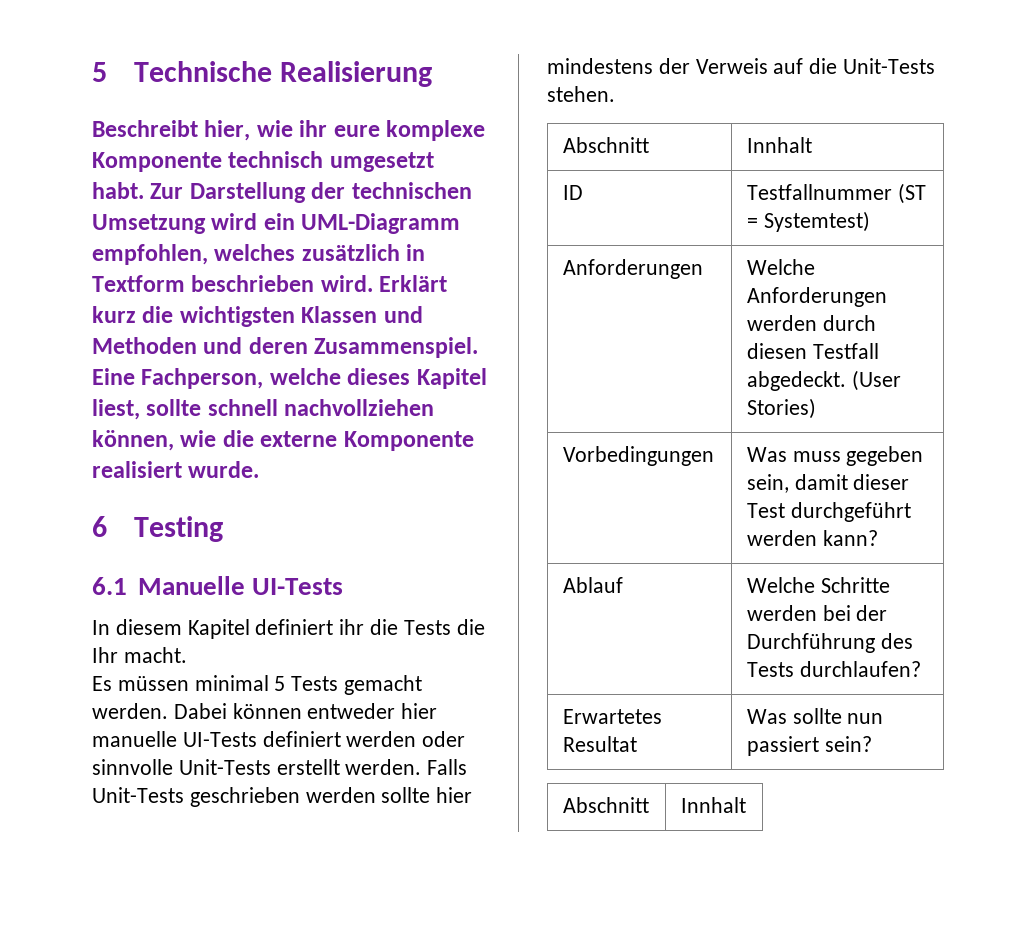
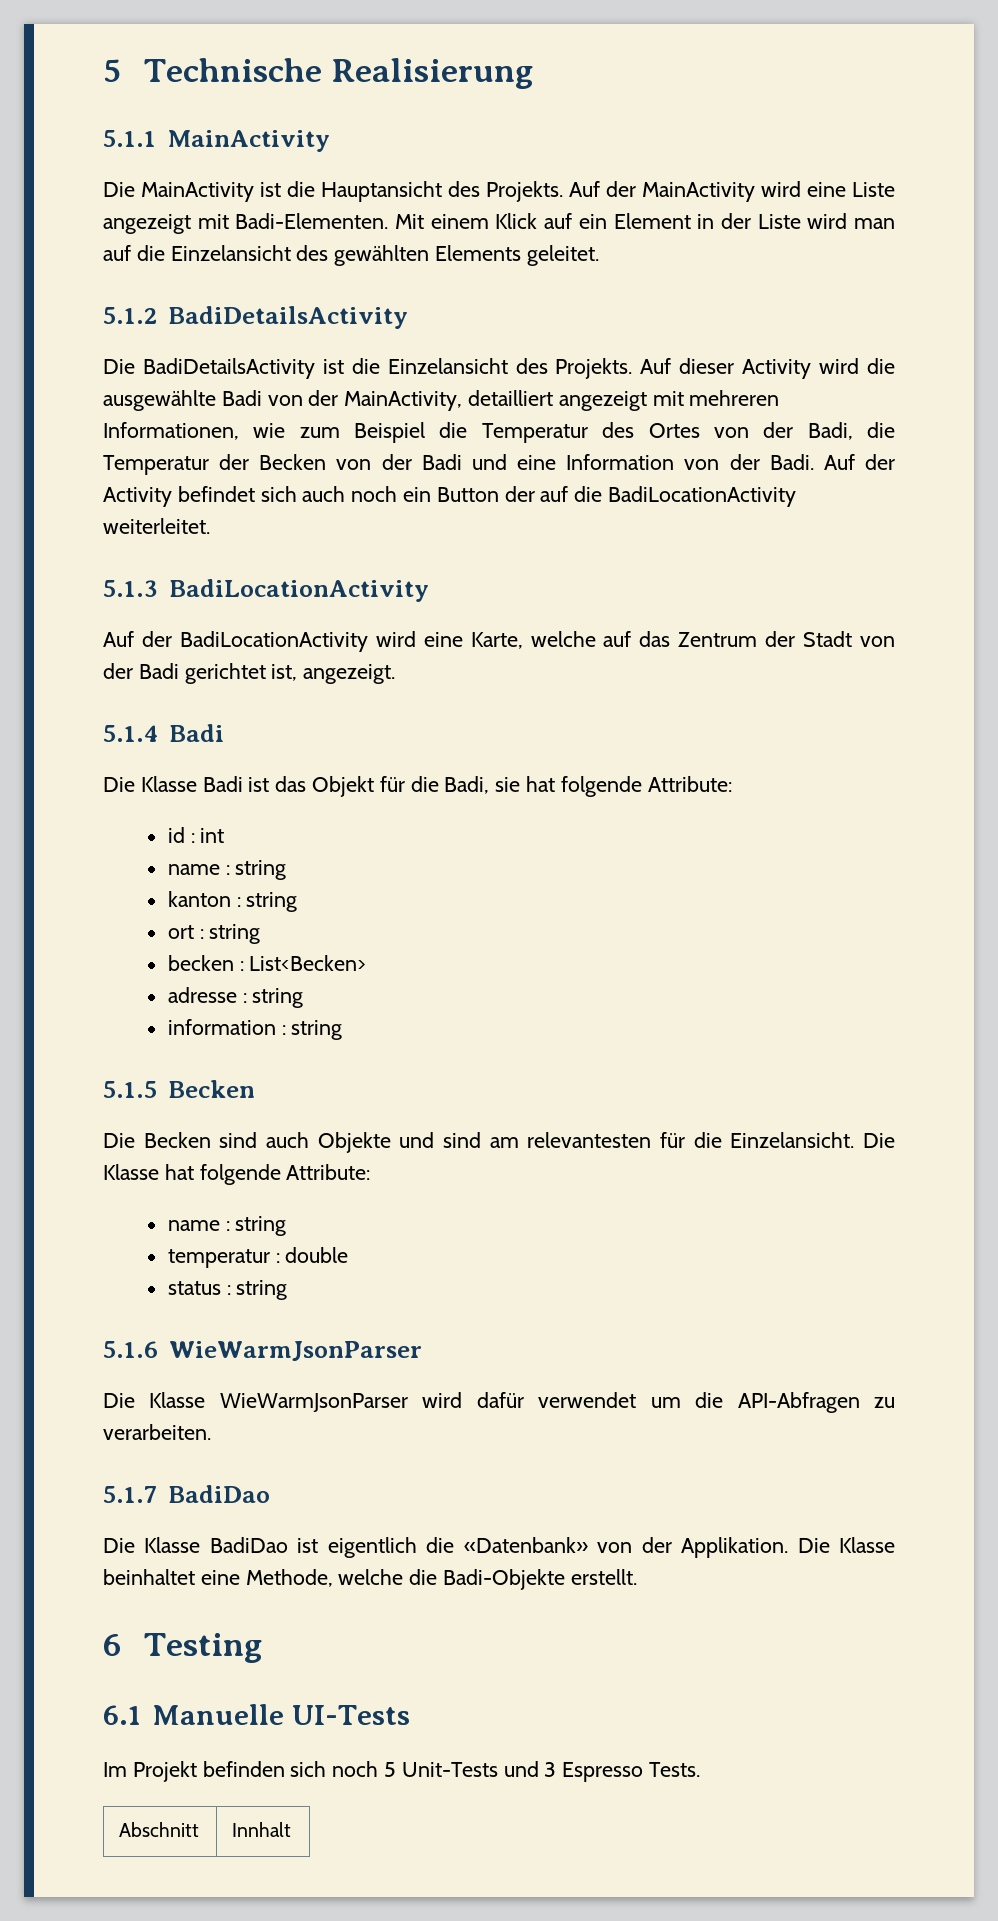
[92,120,486,141] [92,151,434,172] [92,182,472,203] [92,213,461,234] [92,244,426,265] [92,275,448,292] [92,306,423,327] [92,337,479,358] [92,368,487,389] [92,399,435,420] [92,430,474,451] [92,461,260,478] Beschreibt hier, wie ihr eure komplexe Komponente technisch umgesetzt habt. Zur Darstellung der technischen Umsetzung wird ein UML-Diagramm empfohlen, welches zusätzlich in Textform beschrieben wird. Erklärt kurz die wichtigsten Klassen und Methoden und deren Zusammenspiel. Eine Fachperson, welche dieses Kapitel liest, sollte schnell nachvollziehen können, wie die externe Komponente realisiert wurde. -> [103,130,330,152] [103,181,895,202] [103,213,896,234] [103,245,599,266] [103,306,408,329] [103,358,895,379] [103,390,780,411] [103,422,896,443] [103,454,895,475] [103,486,797,507] [103,518,210,534] [103,579,429,602] [103,631,895,652] [103,663,396,684] [103,724,224,742] [103,776,732,797] [167,827,225,843] [167,860,287,880] [167,891,298,912] [167,924,261,944] [167,955,367,971] [167,987,304,1008] [167,1019,343,1040] [103,1080,255,1098] [103,1132,895,1153] [103,1164,371,1185] [167,1216,287,1236] [167,1247,349,1268] [167,1280,288,1300] [103,1341,422,1361] [103,1392,895,1413] [103,1424,211,1440] [103,1485,270,1503] [103,1537,896,1558] [103,1569,637,1590] 5.1.1 MainActivity // Die MainActivity ist die Hauptansicht des Projekts. Auf der MainActivity wird eine Liste angezeigt mit Badi-Elementen. Mit einem Klick auf ein Element in der Liste wird man auf die Einzelansicht des gewählten Elements geleitet. // 5.1.2 BadiDetailsActivity // Die BadiDetailsActivity ist die Einzelansicht des Projekts. Auf dieser Activity wird die ausgewählte Badi von der MainActivity, detailliert angezeigt mit mehreren Informationen, wie zum Beispiel die Temperatur des Ortes von der Badi, die Temperatur der Becken von der Badi und eine Information von der Badi. Auf der Activity befindet sich auch noch ein Button der auf die BadiLocationActivity weiterleitet. // 5.1.3 BadiLocationActivity // Auf der BadiLocationActivity wird eine Karte, welche auf das Zentrum der Stadt von der Badi gerichtet ist, angezeigt. // 5.1.4 Badi // Die Klasse Badi ist das Objekt für die Badi, sie hat folgende Attribute: // id : int // name : string // kanton : string // ort : string // becken : List<Becken> // adresse : string // information : string // 5.1.5 Becken // Die Becken sind auch Objekte und sind am relevantesten für die Einzelansicht. Die Klasse hat folgende Attribute: // name : string // temperatur : double // status : string // 5.1.6 WieWarmJsonParser // Die Klasse WieWarmJsonParser wird dafür verwendet um die API-Abfragen zu verarbeiten. // 5.1.7 BadiDao // Die Klasse BadiDao ist eigentlich die «Datenbank» von der Applikation. Die Klasse beinhaltet eine Methode, welche die Badi-Objekte erstellt.
[92,619,485,639] [92,647,187,663] [92,675,423,695] [92,703,438,719] [92,731,466,747] [92,759,468,775] [92,787,473,807] [547,58,936,74] [547,86,615,102] [562,137,649,153] [746,137,812,153] [562,185,583,200] [746,183,926,204] [746,211,870,232] [562,259,703,279] [746,259,815,275] [746,287,887,307] [746,315,876,331] [746,343,879,359] [746,370,901,391] [746,398,816,419] [562,446,714,466] [746,446,924,466] [746,474,910,493] [746,502,911,522] [746,530,878,546] [562,577,623,593] [746,577,890,593] [746,605,888,621] [746,633,913,653] [746,661,921,677] [562,709,662,724] [562,736,637,752] [746,708,884,724] [746,736,872,756] In diesem Kapitel definiert ihr die Tests die Ihr macht. // Es müssen minimal 5 Tests gemacht werden. Dabei können entweder hier manuelle UI-Tests definiert werden oder sinnvolle Unit-Tests erstellt werden. Falls Unit-Tests geschrieben werden sollte hier mindestens der Verweis auf die Unit-Tests stehen. // Abschnitt | Innhalt // ID | Testfallnummer (ST = Systemtest) // Anforderungen | Welche Anforderungen werden durch diesen Testfall abgedeckt. (User Stories) // Vorbedingungen | Was muss gegeben sein, damit dieser Test durchgeführt werden kann? // Ablauf | Welche Schritte werden bei der Durchführung des Tests durchlaufen? // Erwartetes Resultat | Was sollte nun passiert sein? -> [103,1761,701,1782] Im Projekt befinden sich noch 5 Unit-Tests und 3 Espresso Tests.

